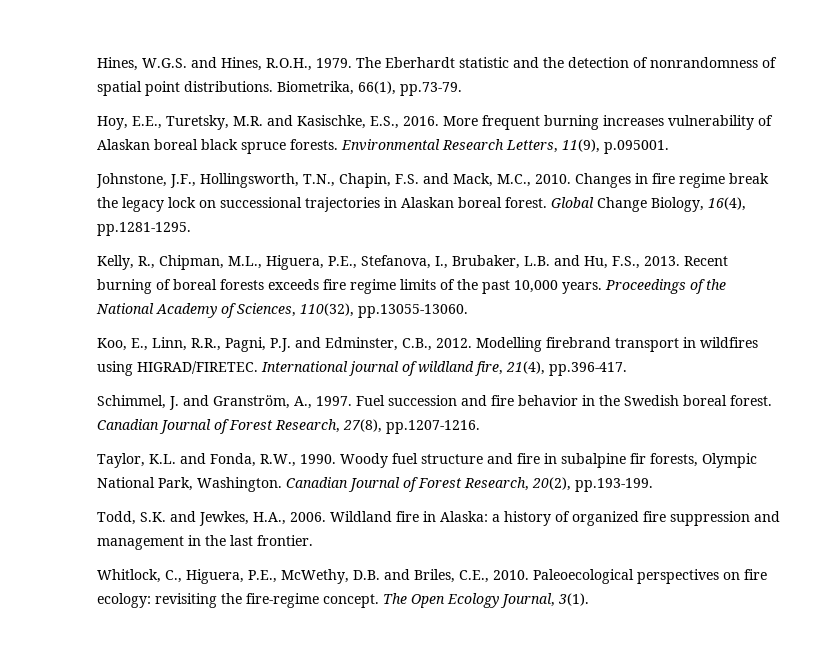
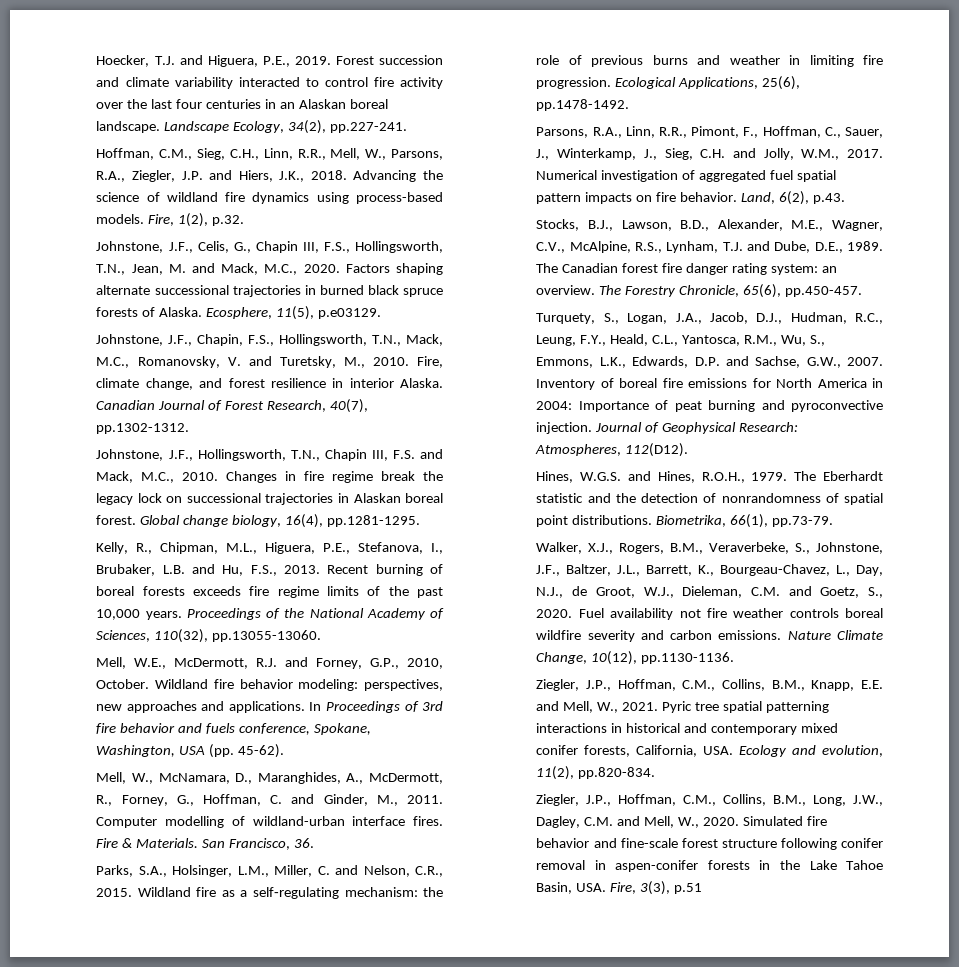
[96,57,777,71] [96,81,462,96] [96,115,773,130] [96,139,669,154] Hines, W.G.S. and Hines, R.O.H., 1979. The Eberhardt statistic and the detection of nonrandomness of spatial point distributions. Biometrika, 66(1), pp.73-79. // Hoy, E.E., Turetsky, M.R. and Kasischke, E.S., 2016. More frequent burning increases vulnerability of Alaskan boreal black spruce forests. Environmental Research Letters, 11(9), p.095001. -> [96,55,443,67] [96,77,443,89] [96,99,388,109] [96,120,408,134] [96,148,444,160] [96,170,444,182] [96,192,443,204] [96,213,245,227] [96,241,443,253] [96,263,444,275] [96,285,443,297] [96,306,382,320] [96,334,443,346] [96,356,443,368] [96,378,443,390] [96,399,369,413] [96,423,190,434] Hoecker, T.J. and Higuera, P.E., 2019. Forest succession and climate variability interacted to control fire activity over the last four centuries in an Alaskan boreal landscape. Landscape Ecology, 34(2), pp.227-241. // Hoffman, C.M., Sieg, C.H., Linn, R.R., Mell, W., Parsons, R.A., Ziegler, J.P. and Hiers, J.K., 2018. Advancing the science of wildland fire dynamics using process-based models. Fire, 1(2), p.32. // Johnstone, J.F., Celis, G., Chapin III, F.S., Hollingsworth, T.N., Jean, M. and Mack, M.C., 2020. Factors shaping alternate successional trajectories in burned black spruce forests of Alaska. Ecosphere, 11(5), p.e03129. // Johnstone, J.F., Chapin, F.S., Hollingsworth, T.N., Mack, M.C., Romanovsky, V. and Turetsky, M., 2010. Fire, climate change, and forest resilience in interior Alaska. Canadian Journal of Forest Research, 40(7), pp.1302-1312.
[338,173,391,188] Chapin, -> [324,449,388,461] Chapin III,
[596,197,704,212] Change Biology, -> [183,515,282,527] change biology,
[96,337,758,352] [96,361,627,376] [96,395,772,410] [96,419,480,434] [96,453,757,468] [96,477,653,492] [96,511,780,526] [96,535,313,550] [96,569,767,584] [96,593,589,608] Koo, E., Linn, R.R., Pagni, P.J. and Edminster, C.B., 2012. Modelling firebrand transport in wildfires using HIGRAD/FIRETEC. International journal of wildland fire, 21(4), pp.396-417. // Schimmel, J. and Granström, A., 1997. Fuel succession and fire behavior in the Swedish boreal forest. Canadian Journal of Forest Research, 27(8), pp.1207-1216. // Taylor, K.L. and Fonda, R.W., 1990. Woody fuel structure and fire in subalpine fir forests, Olympic National Park, Washington. Canadian Journal of Forest Research, 20(2), pp.193-199. // Todd, S.K. and Jewkes, H.A., 2006. Wildland fire in Alaska: a history of organized fire suppression and management in the last frontier. // Whitlock, C., Higuera, P.E., McWethy, D.B. and Briles, C.E., 2010. Paleoecological perspectives on fire ecology: revisiting the fire-regime concept. The Open Ecology Journal, 3(1). -> [96,657,443,669] [96,679,443,691] [96,701,443,713] [96,723,372,735] [96,744,285,758] [96,772,443,784] [96,794,444,806] [96,816,443,828] [96,838,315,850] [96,865,444,877] [96,887,443,899] [536,55,883,67] [536,76,801,90] [536,99,630,111] [536,126,883,138] [536,148,883,160] [536,170,837,182] [536,191,845,205] [536,219,883,231] [536,241,883,253] [536,263,837,275] [536,284,863,298] [536,312,883,324] [536,334,825,346] [536,356,883,368] [536,378,883,390] [536,400,883,412] [536,422,799,434] [535,443,689,457] [536,471,883,483] [536,493,883,505] [536,514,834,528] [536,542,883,554] [536,564,883,576] [536,586,883,598] [536,608,883,620] [536,630,883,642] [536,651,735,665] [536,679,883,691] [536,701,829,713] [536,723,839,735] [536,745,883,757] [536,766,656,780] [536,794,883,806] [536,816,827,828] [536,838,883,850] [536,860,884,872] [536,881,703,895] Mell, W.E., McDermott, R.J. and Forney, G.P., 2010, October. Wildland fire behavior modeling: perspectives, new approaches and applications. In Proceedings of 3rd fire behavior and fuels conference, Spokane, Washington, USA (pp. 45-62). // Mell, W., McNamara, D., Maranghides, A., McDermott, R., Forney, G., Hoffman, C. and Ginder, M., 2011. Computer modelling of wildland-urban interface fires. Fire & Materials. San Francisco, 36. // Parks, S.A., Holsinger, L.M., Miller, C. and Nelson, C.R., 2015. Wildland fire as a self‐regulating mechanism: the role of previous burns and weather in limiting fire progression. Ecological Applications, 25(6), pp.1478-1492. // Parsons, R.A., Linn, R.R., Pimont, F., Hoffman, C., Sauer, J., Winterkamp, J., Sieg, C.H. and Jolly, W.M., 2017. Numerical investigation of aggregated fuel spatial pattern impacts on fire behavior. Land, 6(2), p.43. // Stocks, B.J., Lawson, B.D., Alexander, M.E., Wagner, C.V., McAlpine, R.S., Lynham, T.J. and Dube, D.E., 1989. The Canadian forest fire danger rating system: an overview. The Forestry Chronicle, 65(6), pp.450-457. // Turquety, S., Logan, J.A., Jacob, D.J., Hudman, R.C., Leung, F.Y., Heald, C.L., Yantosca, R.M., Wu, S., Emmons, L.K., Edwards, D.P. and Sachse, G.W., 2007. Inventory of boreal fire emissions for North America in 2004: Importance of peat burning and pyroconvective injection. Journal of Geophysical Research: Atmospheres, 112(D12). // Hines, W.G.S. and Hines, R.O.H., 1979. The Eberhardt statistic and the detection of nonrandomness of spatial point distributions. Biometrika, 66(1), pp.73-79. // Walker, X.J., Rogers, B.M., Veraverbeke, S., Johnstone, J.F., Baltzer, J.L., Barrett, K., Bourgeau-Chavez, L., Day, N.J., de Groot, W.J., Dieleman, C.M. and Goetz, S., 2020. Fuel availability not fire weather controls boreal wildfire severity and carbon emissions. Nature Climate Change, 10(12), pp.1130-1136. // Ziegler, J.P., Hoffman, C.M., Collins, B.M., Knapp, E.E. and Mell, W., 2021. Pyric tree spatial patterning interactions in historical and contemporary mixed conifer forests, California, USA. Ecology and evolution, 11(2), pp.820-834. // Ziegler, J.P., Hoffman, C.M., Collins, B.M., Long, J.W., Dagley, C.M. and Mell, W., 2020. Simulated fire behavior and fine-scale forest structure following conifer removal in aspen-conifer forests in the Lake Tahoe Basin, USA. Fire, 3(3), p.51

